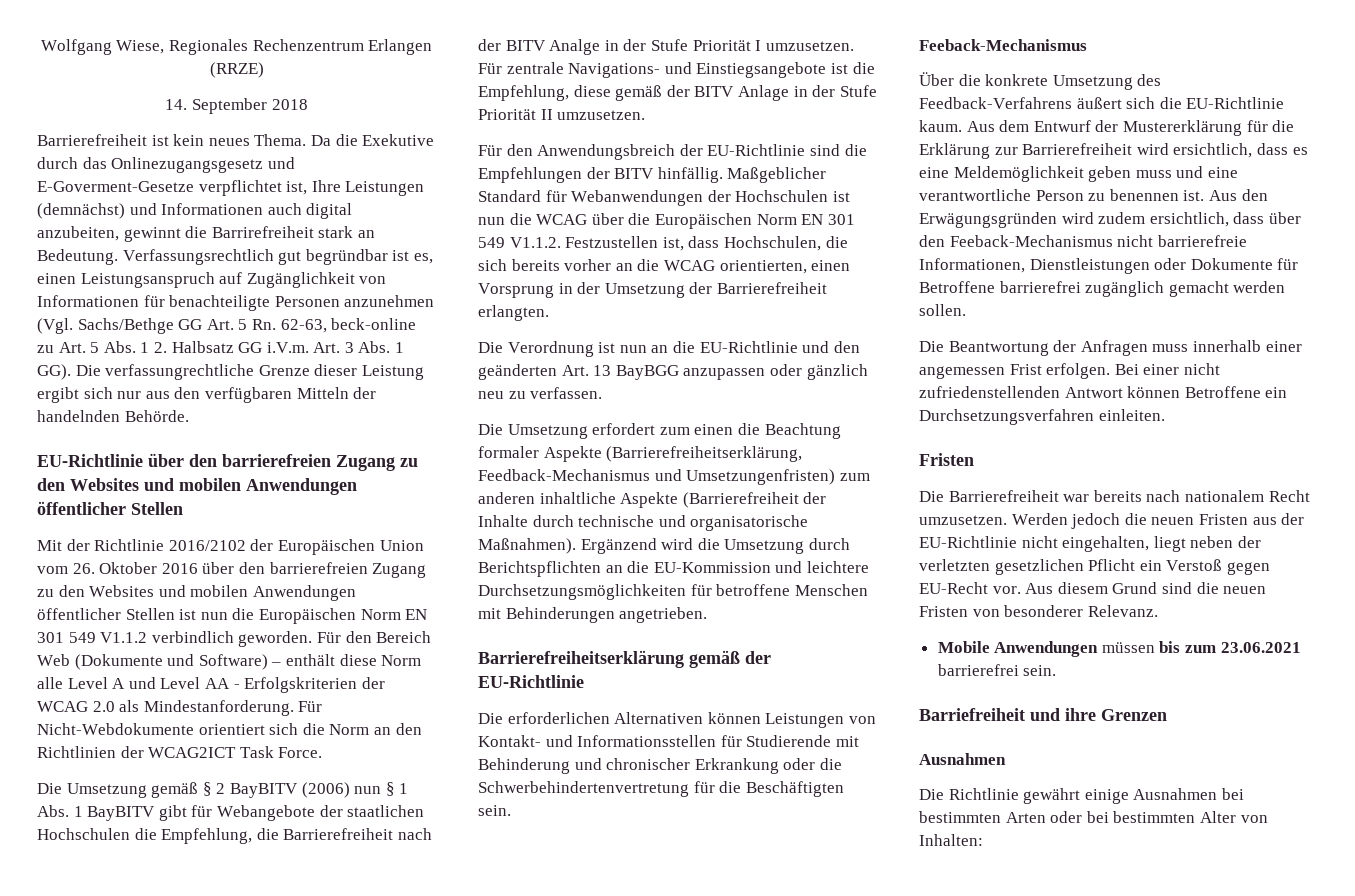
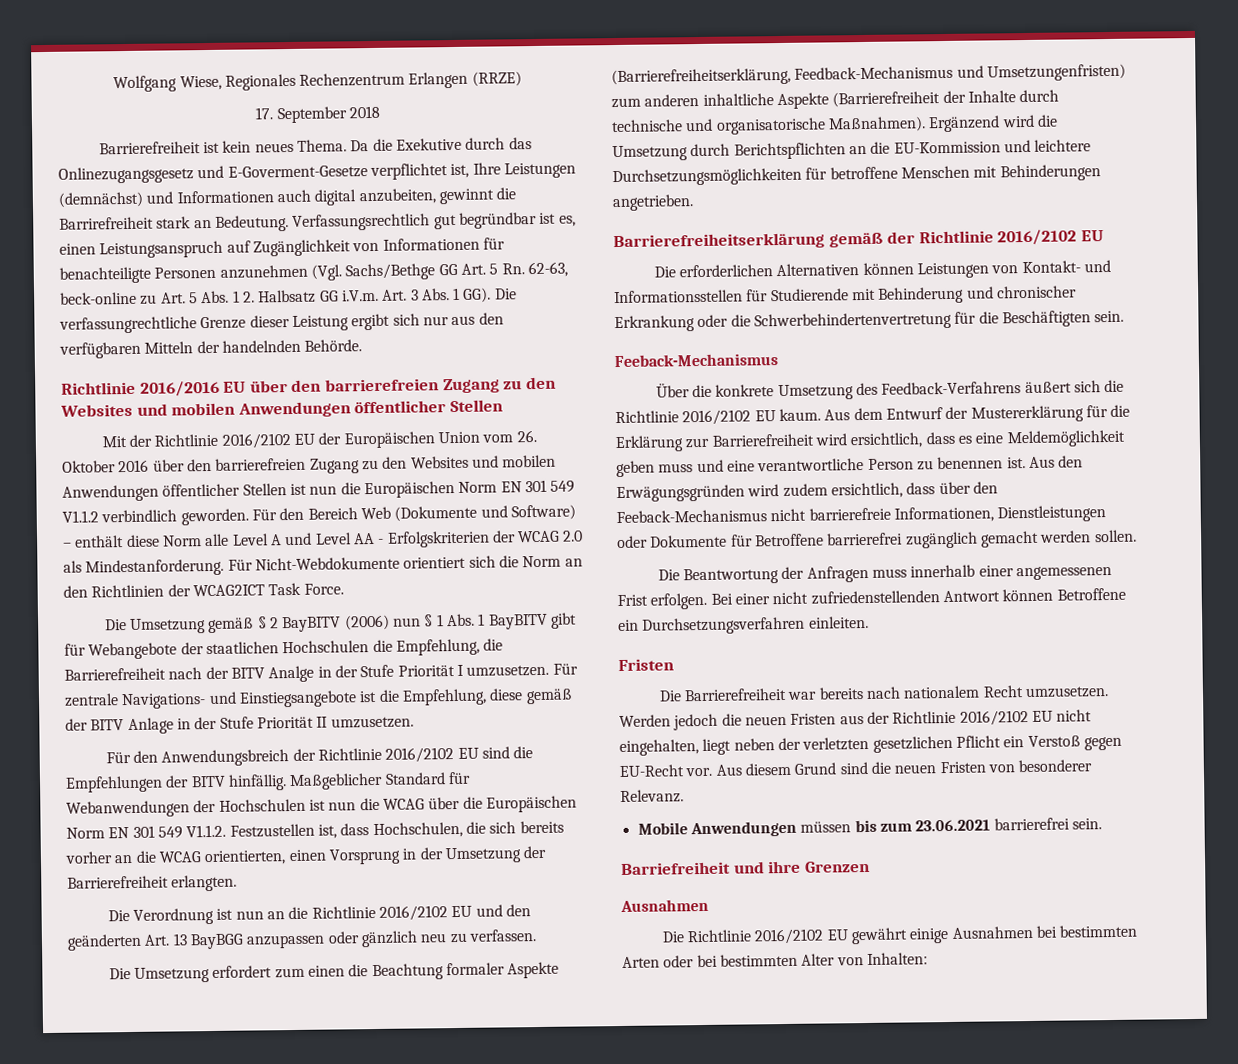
[165,99,188,110] 14. -> [255,107,274,120] 17.
[37,454,143,467] EU-Richtlinie -> [61,380,247,397] Richtlinie 2016/2016 EU
(246, 545) none -> [293,433,315,445] EU
[707,144,806,156] EU-Richtlinie -> [317,747,479,763] Richtlinie 2016/2102 EU
[699,341,798,353] EU-Richtlinie -> [311,905,473,921] Richtlinie 2016/2102 EU
[478,675,584,688] EU-Richtlinie -> [918,229,1104,246] Richtlinie 2016/2102 EU
[1186,97,1285,109] EU-Richtlinie -> [615,409,776,426] Richtlinie 2016/2102 EU
[919,366,1005,379] angemessen -> [1015,565,1112,581] angemessenen
[919,536,1017,548] EU-Richtlinie -> [892,710,1053,726] Richtlinie 2016/2102 EU
(1019, 794) none -> [754,928,849,945] 2016/2102 EU

